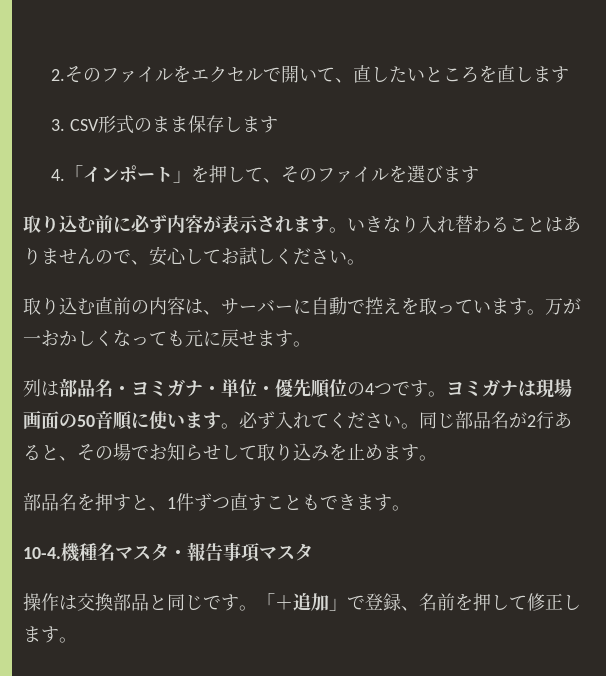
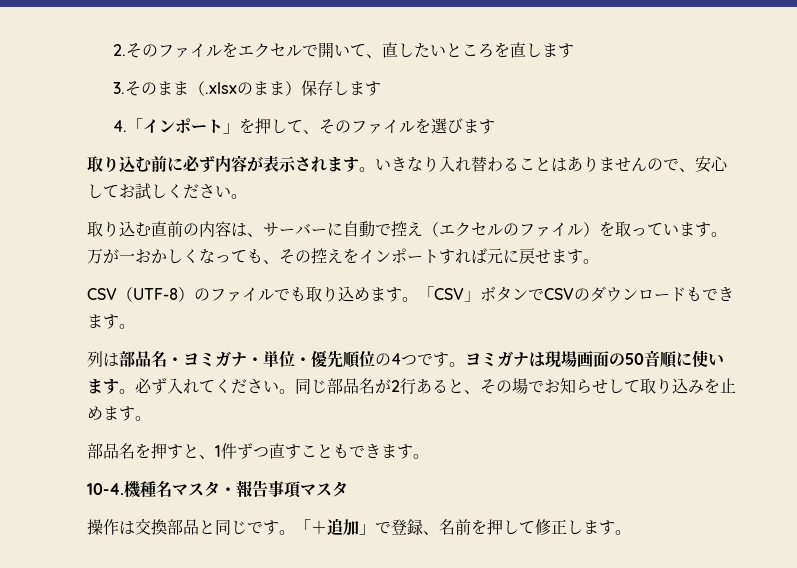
[69,115,188,134] CSV形式のまま -> [124,81,301,96] そのまま（.xlsxのまま）
(401, 305) none -> [423,222,599,237] （エクセルのファイル）
[185,329,257,347] 元に戻せ -> [263,248,599,264] [87,286,734,302] 、その控えをインポートすれば元に戻せます。 // CSV（UTF-8）のファイルでも取り込めます。「CSV」ボタンでCSVのダウンロードもでき

